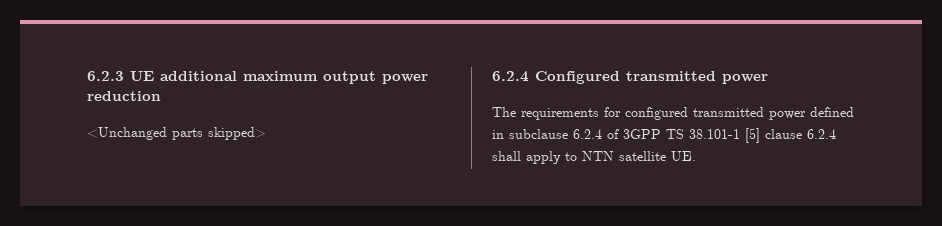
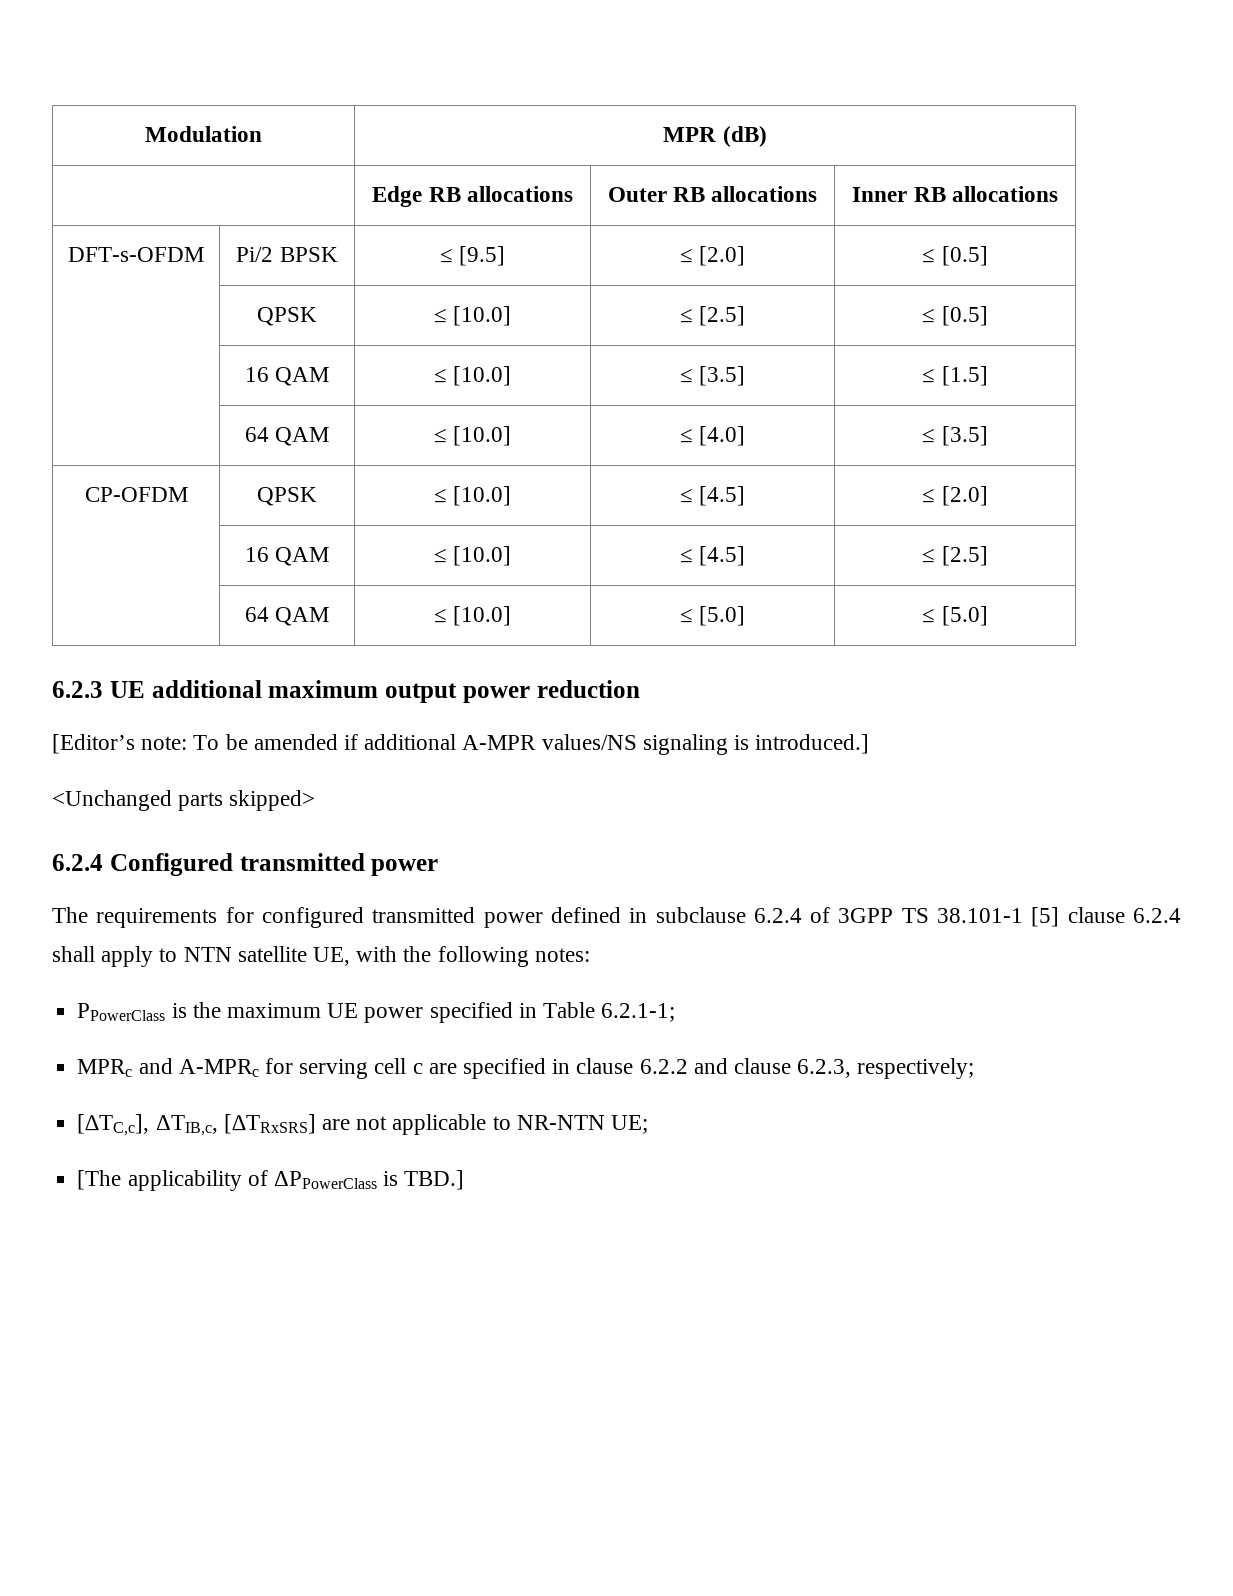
(87, 76) none -> [145,126,262,142] [663,126,767,147] [372,186,573,207] [607,186,818,202] [852,186,1058,202] [68,247,204,262] [236,247,338,262] [439,246,506,266] [679,246,746,266] [922,246,988,266] [257,307,317,326] [433,306,512,326] [679,306,746,326] [922,306,988,326] [244,367,330,386] [433,366,512,386] [679,366,746,386] [922,366,988,386] [244,427,330,446] [433,426,512,446] [679,426,746,446] [922,426,988,446] [84,487,188,502] [257,487,317,506] [433,486,512,506] [679,486,746,506] [922,486,988,506] [244,547,330,566] [433,546,512,566] [679,546,746,566] [922,546,988,566] [244,607,330,626] [433,606,512,626] [679,606,746,626] [922,606,988,626] Modulation | MPR (dB) // | Edge RB allocations | Outer RB allocations | Inner RB allocations // DFT-s-OFDM | Pi/2 BPSK | ≤ [9.5] | ≤ [2.0] | ≤ [0.5] // | QPSK | ≤ [10.0] | ≤ [2.5] | ≤ [0.5] // | 16 QAM | ≤ [10.0] | ≤ [3.5] | ≤ [1.5] // | 64 QAM | ≤ [10.0] | ≤ [4.0] | ≤ [3.5] // CP-OFDM | QPSK | ≤ [10.0] | ≤ [4.5] | ≤ [2.0] // | 16 QAM | ≤ [10.0] | ≤ [4.5] | ≤ [2.5] // | 64 QAM | ≤ [10.0] | ≤ [5.0] | ≤ [5.0] //
(161, 96) none -> [52,734,870,755] // [Editor’s note: To be amended if additional A-MPR values/NS signaling is introduced.]
[671,151,696,161] UE. -> [313,946,590,967] [77,1002,676,1023] [77,1058,975,1079] [77,1114,648,1136] [77,1170,465,1191] UE, with the following notes: // PPowerClass is the maximum UE power specified in Table 6.2.1-1; // MPRc and A-MPRc for serving cell c are specified in clause 6.2.2 and clause 6.2.3, respectively; // [∆TC,c], ΔTIB,c, [∆TRxSRS] are not applicable to NR-NTN UE; // [The applicability of ΔPPowerClass is TBD.]

